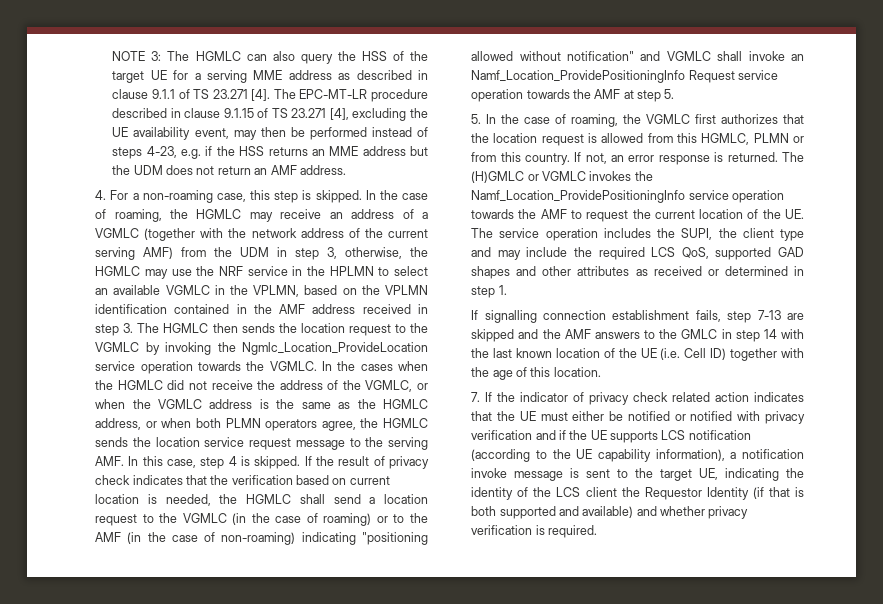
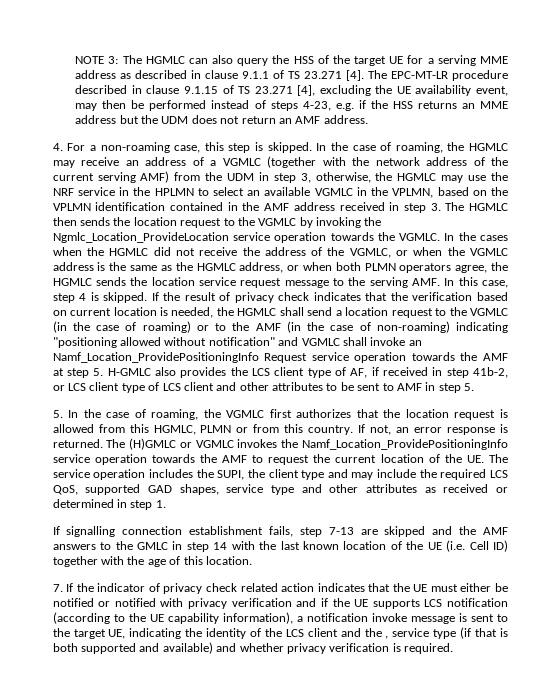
(675, 94) none -> [107,367,508,378] [52,382,475,393] H-GMLC also provides the LCS client type of AF, if received in step 41b-2, or LCS client type of LCS client and other attributes to be sent to AMF in step 5.
[471,266,511,279] shapes -> [179,484,294,495] shapes, service type
[621,487,749,500] the Requestor Identity -> [340,628,457,639] and the , service type

